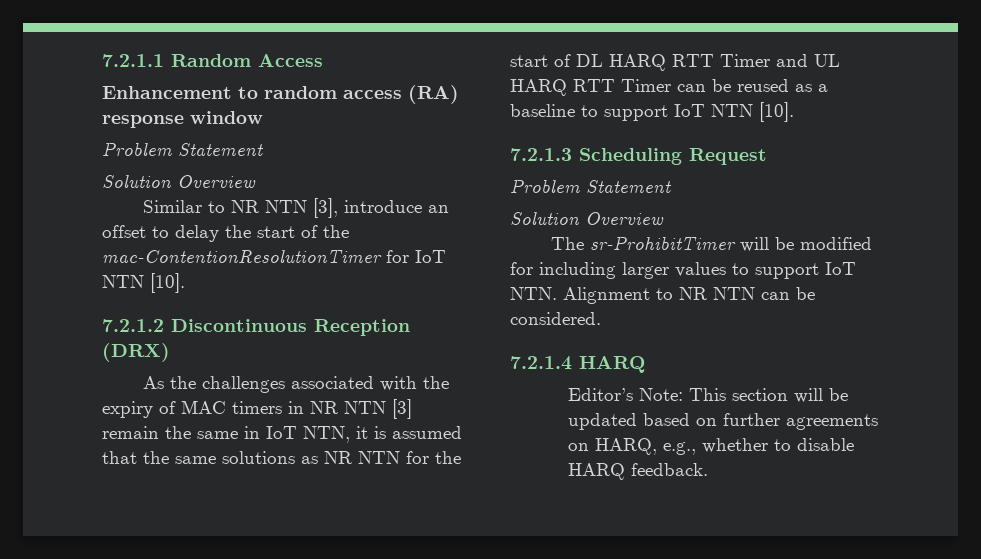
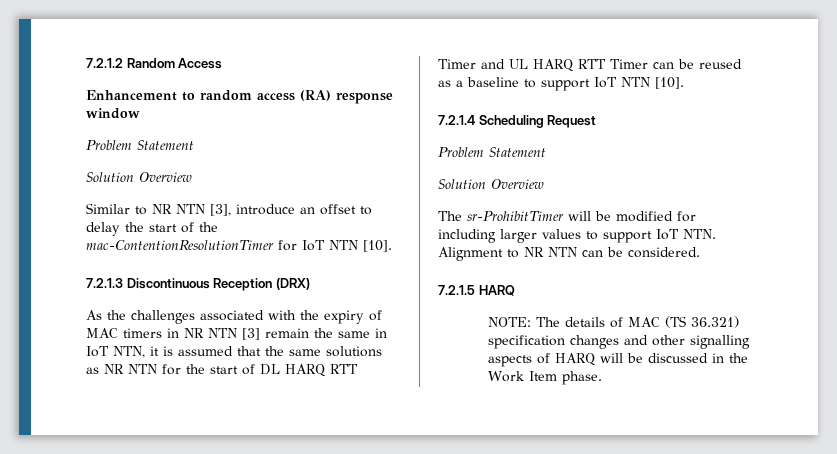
[102,54,164,67] 7.2.1.1 -> [86,58,123,68] 7.2.1.2
[102,319,164,332] 7.2.1.2 -> [86,278,123,288] 7.2.1.3
[510,148,572,161] 7.2.1.3 -> [438,115,475,125] 7.2.1.4
[510,356,572,370] 7.2.1.4 -> [438,285,475,295] 7.2.1.5
[567,388,848,403] [567,413,878,430] [567,438,854,455] [567,463,708,480] Editor’s Note: This section will be updated based on further agreements on HARQ, e.g., whether to disable HARQ feedback. -> [488,316,740,328] [488,335,751,349] [488,353,749,367] [488,371,603,385] NOTE: The details of MAC (TS 36.321) specification changes and other signalling aspects of HARQ will be discussed in the Work Item phase.

